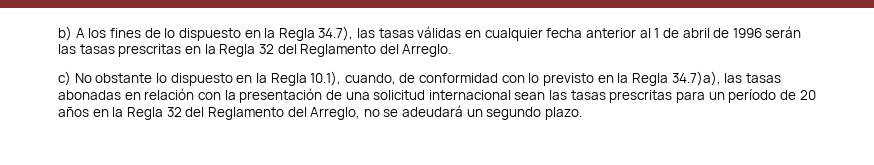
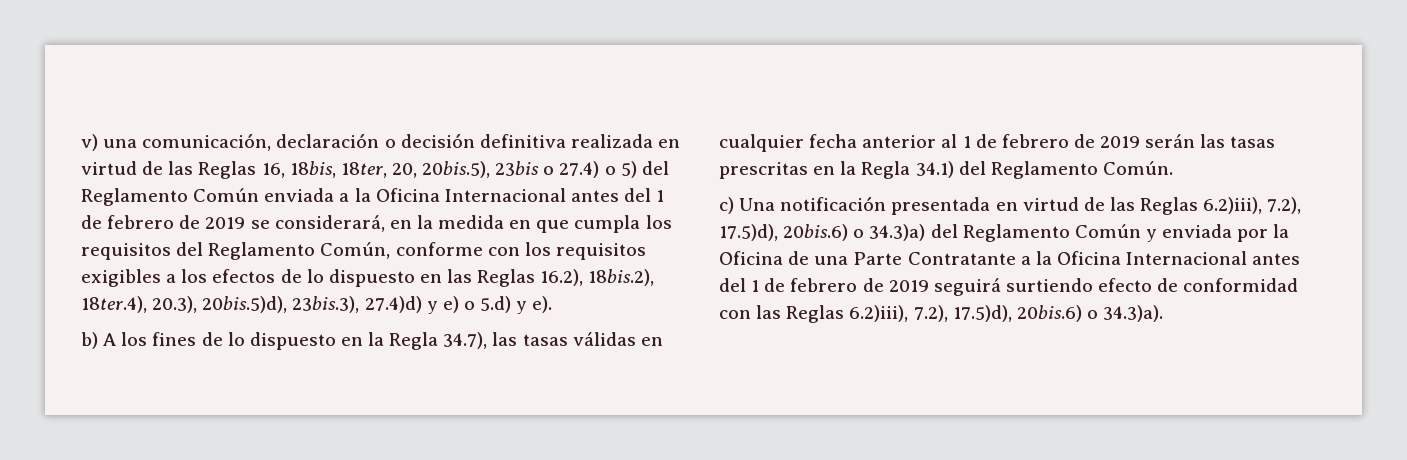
(58, 33) none -> [81,133,681,151] [81,161,669,179] [81,188,665,206] [81,215,672,233] [81,242,646,260] [81,269,655,287] [81,296,553,314] v) una comunicación, declaración o decisión definitiva realizada en virtud de las Reglas 16, 18bis, 18ter, 20, 20bis.5), 23bis o 27.4) o 5) del Reglamento Común enviada a la Oficina Internacional antes del 1 de febrero de 2019 se considerará, en la medida en que cumpla los requisitos del Reglamento Común, conforme con los requisitos exigibles a los efectos de lo dispuesto en las Reglas 16.2), 18bis.2), 18ter.4), 20.3), 20bis.5)d), 23bis.3), 27.4)d) y e) o 5.d) y e). //
[682,28,762,38] abril de 1996 -> [1001,134,1141,148] febrero de 2019
[258,44,452,57] 32 del Reglamento del Arreglo. -> [915,161,1173,179] 34.1) del Reglamento Común.
[74,71,781,86] [58,88,816,103] [58,105,583,120] No obstante lo dispuesto en la Regla 10.1), cuando, de conformidad con lo previsto en la Regla 34.7)a), las tasas abonadas en relación con la presentación de una solicitud internacional sean las tasas prescritas para un período de 20 años en la Regla 32 del Reglamento del Arreglo, no se adeudará un segundo plazo. -> [739,196,1302,215] [719,224,1290,242] [719,251,1301,265] [719,278,1299,296] [719,305,1164,323] Una notificación presentada en virtud de las Reglas 6.2)iii), 7.2), 17.5)d), 20bis.6) o 34.3)a) del Reglamento Común y enviada por la Oficina de una Parte Contratante a la Oficina Internacional antes del 1 de febrero de 2019 seguirá surtiendo efecto de conformidad con las Reglas 6.2)iii), 7.2), 17.5)d), 20bis.6) o 34.3)a).

